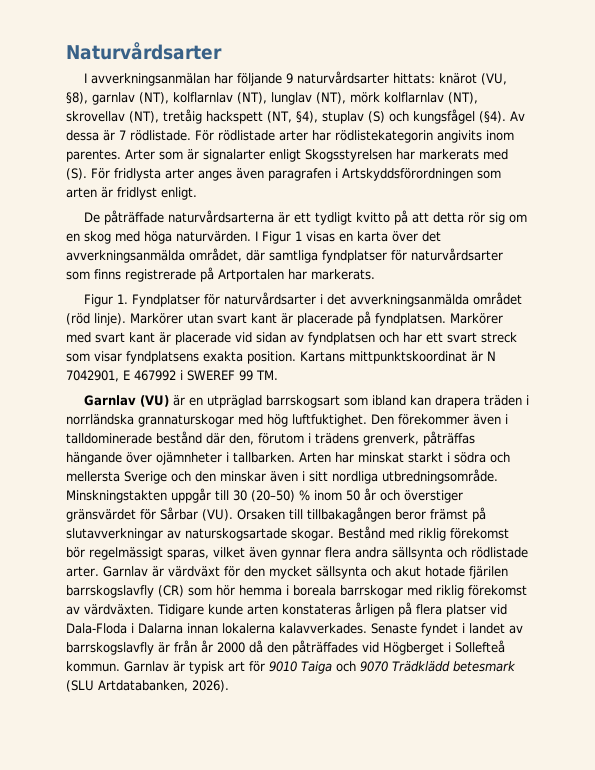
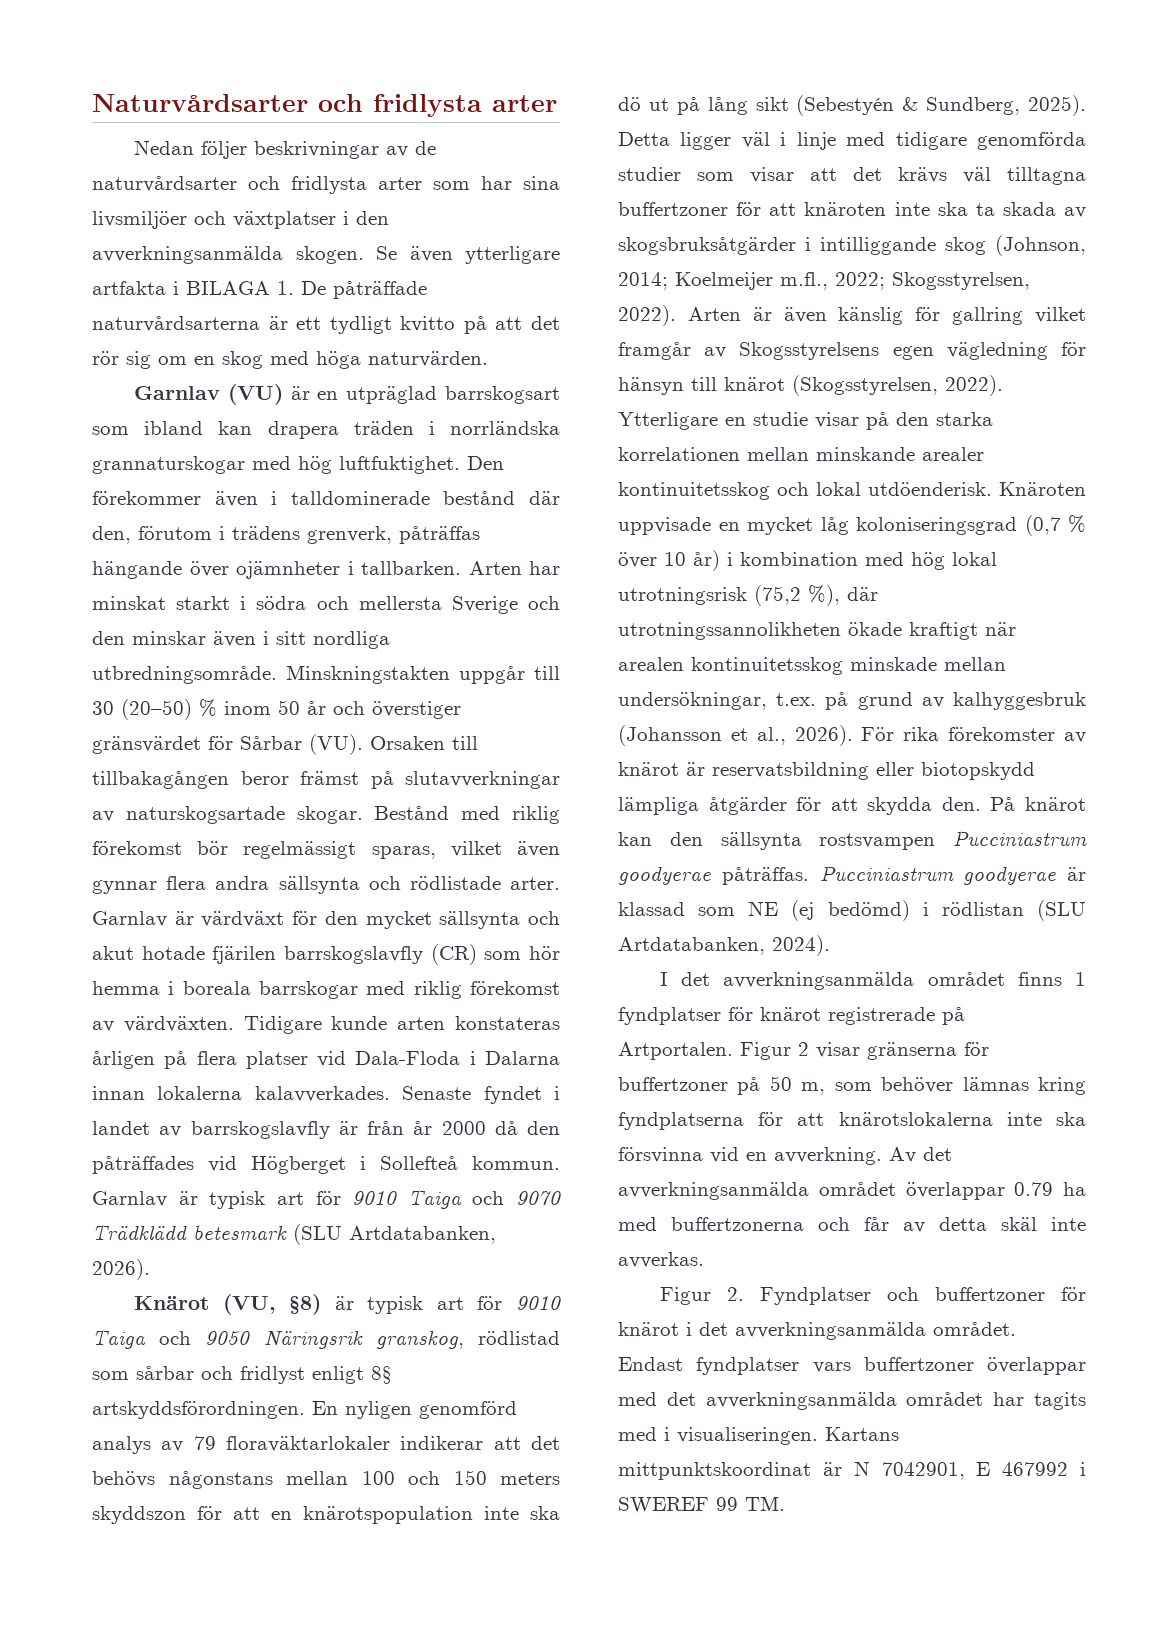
[83,71,507,86] [66,92,478,105] [66,109,525,124] [66,130,514,143] [66,149,508,162] [66,168,501,181] [66,187,197,200] // I avverkningsanmälan har följande 9 naturvårdsarter hittats: knärot (VU, §8), garnlav (NT), kolflarnlav (NT), lunglav (NT), mörk kolflarnlav (NT), skrovellav (NT), tretåig hackspett (NT, §4), stuplav (S) och kungsfågel (§4). Av dessa är 7 rödlistade. För rödlistade arter har rödlistekategorin angivits inom parentes. Arter som är signalarter enligt Skogsstyrelsen har markerats med (S). För fridlysta arter anges även paragrafen i Artskyddsförordningen som arten är fridlyst enligt. // -> [318,94,557,117] [134,140,437,159] [92,176,560,194] [92,211,389,229] [92,246,560,264] [92,281,294,295] och fridlysta arter // Nedan följer beskrivningar av de naturvårdsarter och fridlysta arter som har sina livsmiljöer och växtplatser i den avverkningsanmälda skogen. Se även ytterligare artfakta i BILAGA 1.
[432,212,464,223] detta -> [531,316,560,330] det
[255,231,441,244] [66,248,503,263] [66,267,375,282] [83,292,522,307] [66,311,503,326] [66,332,517,345] [66,351,496,364] [66,370,278,382] I Figur 1 visas en karta över det avverkningsanmälda området, där samtliga fyndplatser för naturvårdsarter som finns registrerade på Artportalen har markerats. // Figur 1. Fyndplatser för naturvårdsarter i det avverkningsanmälda området (röd linje). Markörer utan svart kant är placerade på fyndplatsen. Markörer med svart kant är placerade vid sidan av fyndplatsen och har ett svart streck som visar fyndplatsens exakta position. Kartans mittpunktskoordinat är N 7042901, E 467992 i SWEREF 99 TM. -> (488, 359) none
(229, 686) none -> [134,1294,561,1315] [92,1329,560,1349] [92,1366,391,1384] [92,1401,517,1419] [92,1436,560,1454] [92,1470,560,1489] [92,1506,560,1524] [618,95,1086,116] [618,132,1086,150] [618,167,1086,185] [618,202,1086,218] [618,235,1086,256] [618,272,1030,290] [618,305,1086,326] [618,342,1086,360] [618,375,1003,396] [618,412,993,430] [618,447,984,461] [618,482,1086,500] [618,515,1086,536] [618,550,997,571] [618,585,878,606] [618,622,1016,640] [618,657,1006,675] [618,692,1086,710] [618,725,1086,746] [618,762,1035,780] [618,797,1086,815] [618,830,1087,850] [618,865,1086,885] [618,900,1086,921] [618,935,830,956] [660,972,1086,990] [618,1007,965,1025] [618,1042,989,1060] [618,1076,1086,1095] [618,1112,1086,1130] [618,1147,952,1165] [618,1182,1086,1200] [618,1217,1086,1233] [618,1252,704,1268] [660,1287,1086,1305] [618,1322,1016,1340] [618,1357,1086,1375] [618,1392,1086,1410] [618,1427,899,1445] [618,1461,1086,1480] [618,1496,785,1513] // Knärot (VU, §8) är typisk art för 9010 Taiga och 9050 Näringsrik granskog, rödlistad som sårbar och fridlyst enligt 8§ artskyddsförordningen. En nyligen genomförd analys av 79 floraväktarlokaler indikerar att det behövs någonstans mellan 100 och 150 meters skyddszon för att en knärotspopulation inte ska dö ut på lång sikt (Sebestyén & Sundberg, 2025). Detta ligger väl i linje med tidigare genomförda studier som visar att det krävs väl tilltagna buffertzoner för att knäroten inte ska ta skada av skogsbruksåtgärder i intilliggande skog (Johnson, 2014; Koelmeijer m.fl., 2022; Skogsstyrelsen, 2022). Arten är även känslig för gallring vilket framgår av Skogsstyrelsens egen vägledning för hänsyn till knärot (Skogsstyrelsen, 2022). Ytterligare en studie visar på den starka korrelationen mellan minskande arealer kontinuitetsskog och lokal utdöenderisk. Knäroten uppvisade en mycket låg koloniseringsgrad (0,7 % över 10 år) i kombination med hög lokal utrotningsrisk (75,2 %), där utrotningssannolikheten ökade kraftigt när arealen kontinuitetsskog minskade mellan undersökningar, t.ex. på grund av kalhyggesbruk (Johansson et al., 2026). För rika förekomster av knärot är reservatsbildning eller biotopskydd lämpliga åtgärder för att skydda den. På knärot kan den sällsynta rostsvampen Pucciniastrum goodyerae påträffas. Pucciniastrum goodyerae är klassad som NE (ej bedömd) i rödlistan (SLU Artdatabanken, 2024). // I det avverkningsanmälda området finns 1 fyndplatser för knärot registrerade på Artportalen. Figur 2 visar gränserna för buffertzoner på 50 m, som behöver lämnas kring fyndplatserna för att knärotslokalerna inte ska försvinna vid en avverkning. Av det avverkningsanmälda området överlappar 0.79 ha med buffertzonerna och får av detta skäl inte avverkas. // Figur 2. Fyndplatser och buffertzoner för knärot i det avverkningsanmälda området. Endast fyndplatser vars buffertzoner överlappar med det avverkningsanmälda området har tagits med i visualiseringen. Kartans mittpunktskoordinat är N 7042901, E 467992 i SWEREF 99 TM.

